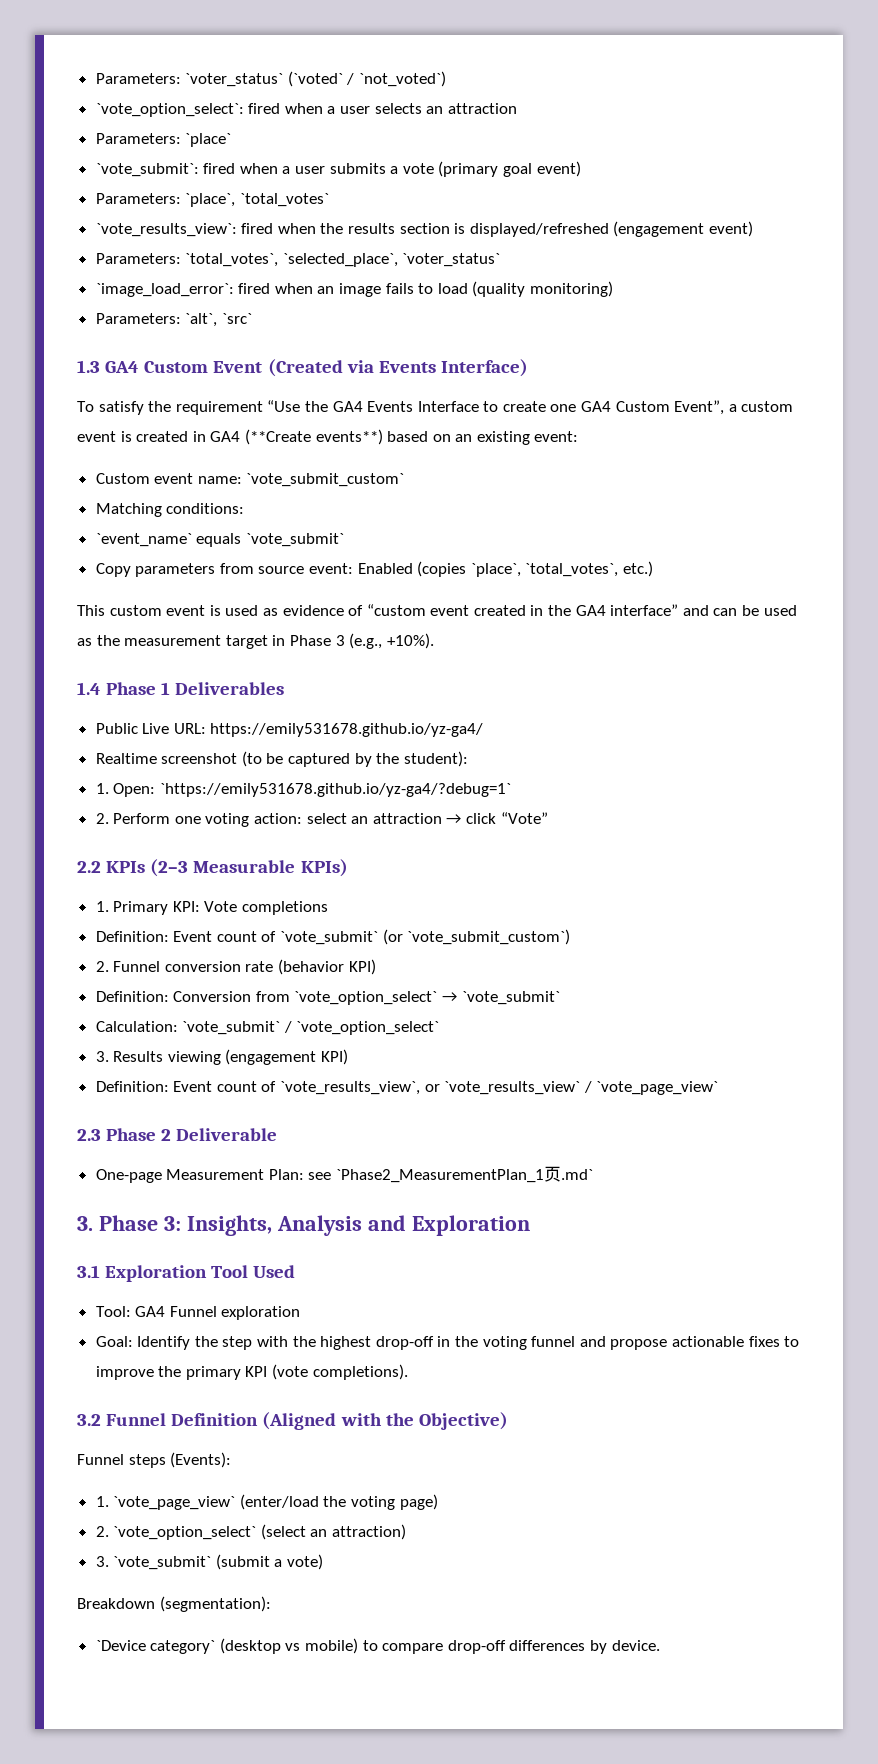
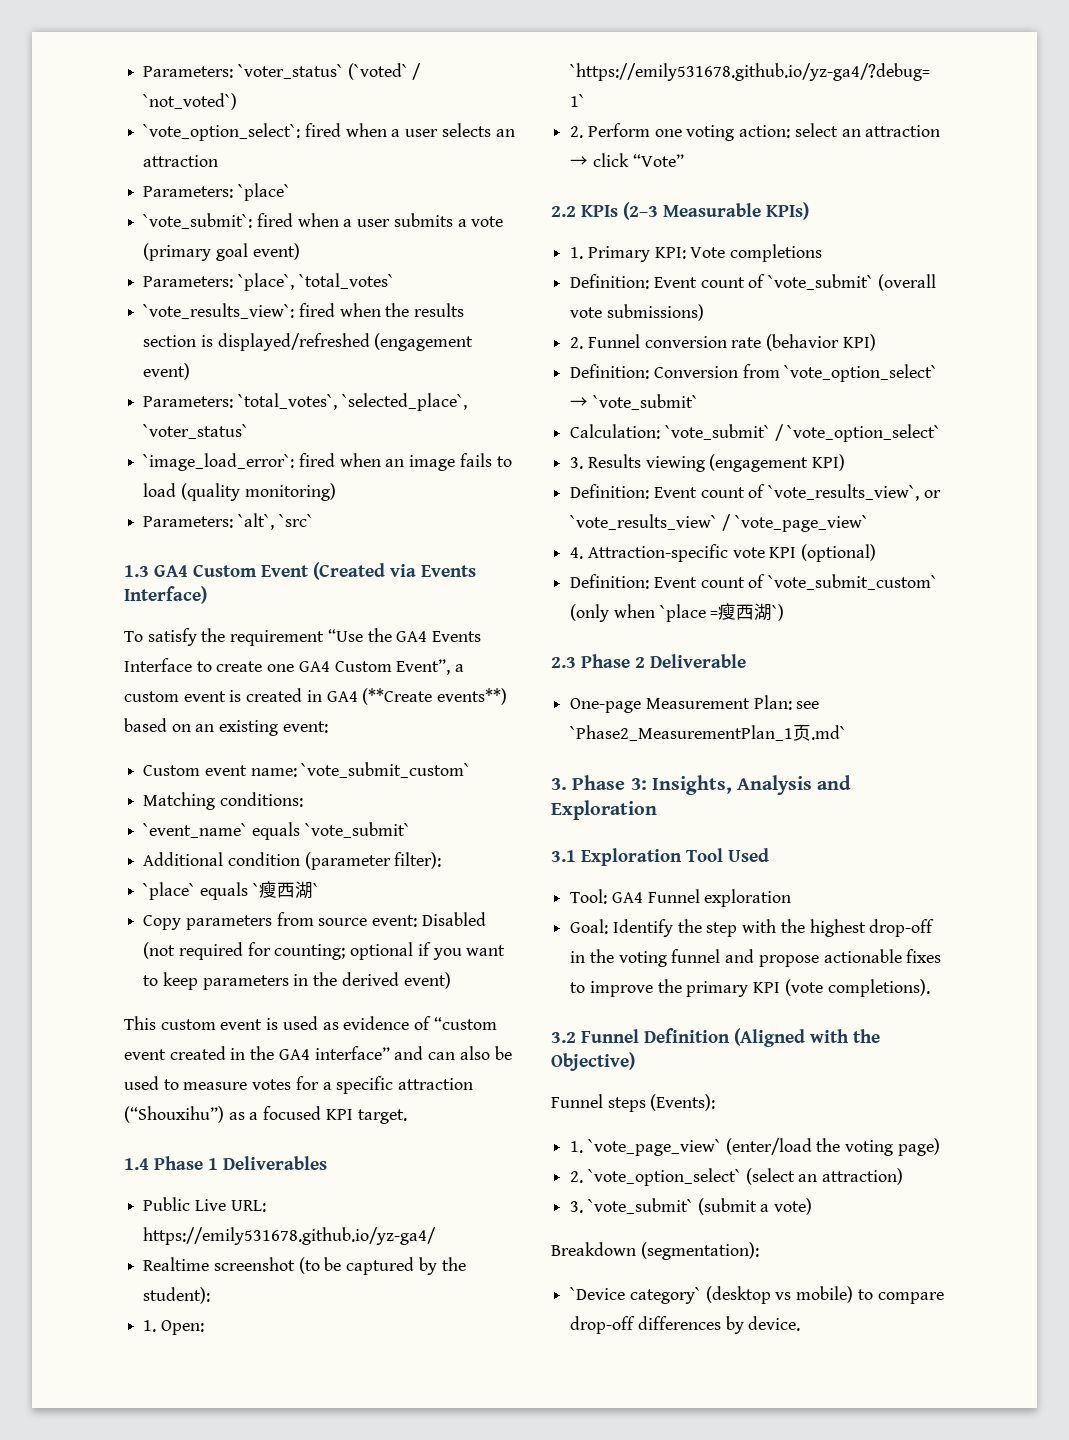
(344, 540) none -> [143,852,442,870] [143,881,319,900] // Additional condition (parameter filter): // `place` equals `瘦西湖`
[357,561,654,577] Enabled (copies `place`, `total_votes`, etc.) -> [421,912,486,926] [143,942,506,960] [143,972,451,990] Disabled (not required for counting; optional if you want to keep parameters in the derived event)
(738, 612) none -> [459,1046,490,1060] also
[77,633,434,649] as the measurement target in Phase 3 (e.g., +10%). -> [163,1076,474,1094] [124,1106,407,1124] to measure votes for a specific attraction (“Shouxihu”) as a focused KPI target.
[382,929,571,945] (or `vote_submit_custom`) -> [877,274,936,291] [570,304,704,321] (overall vote submissions)
(719, 1088) none -> [570,544,877,562] [570,574,938,590] [570,603,785,622] // 4. Attraction-specific vote KPI (optional) // Definition: Event count of `vote_submit_custom` (only when `place =瘦西湖`)

